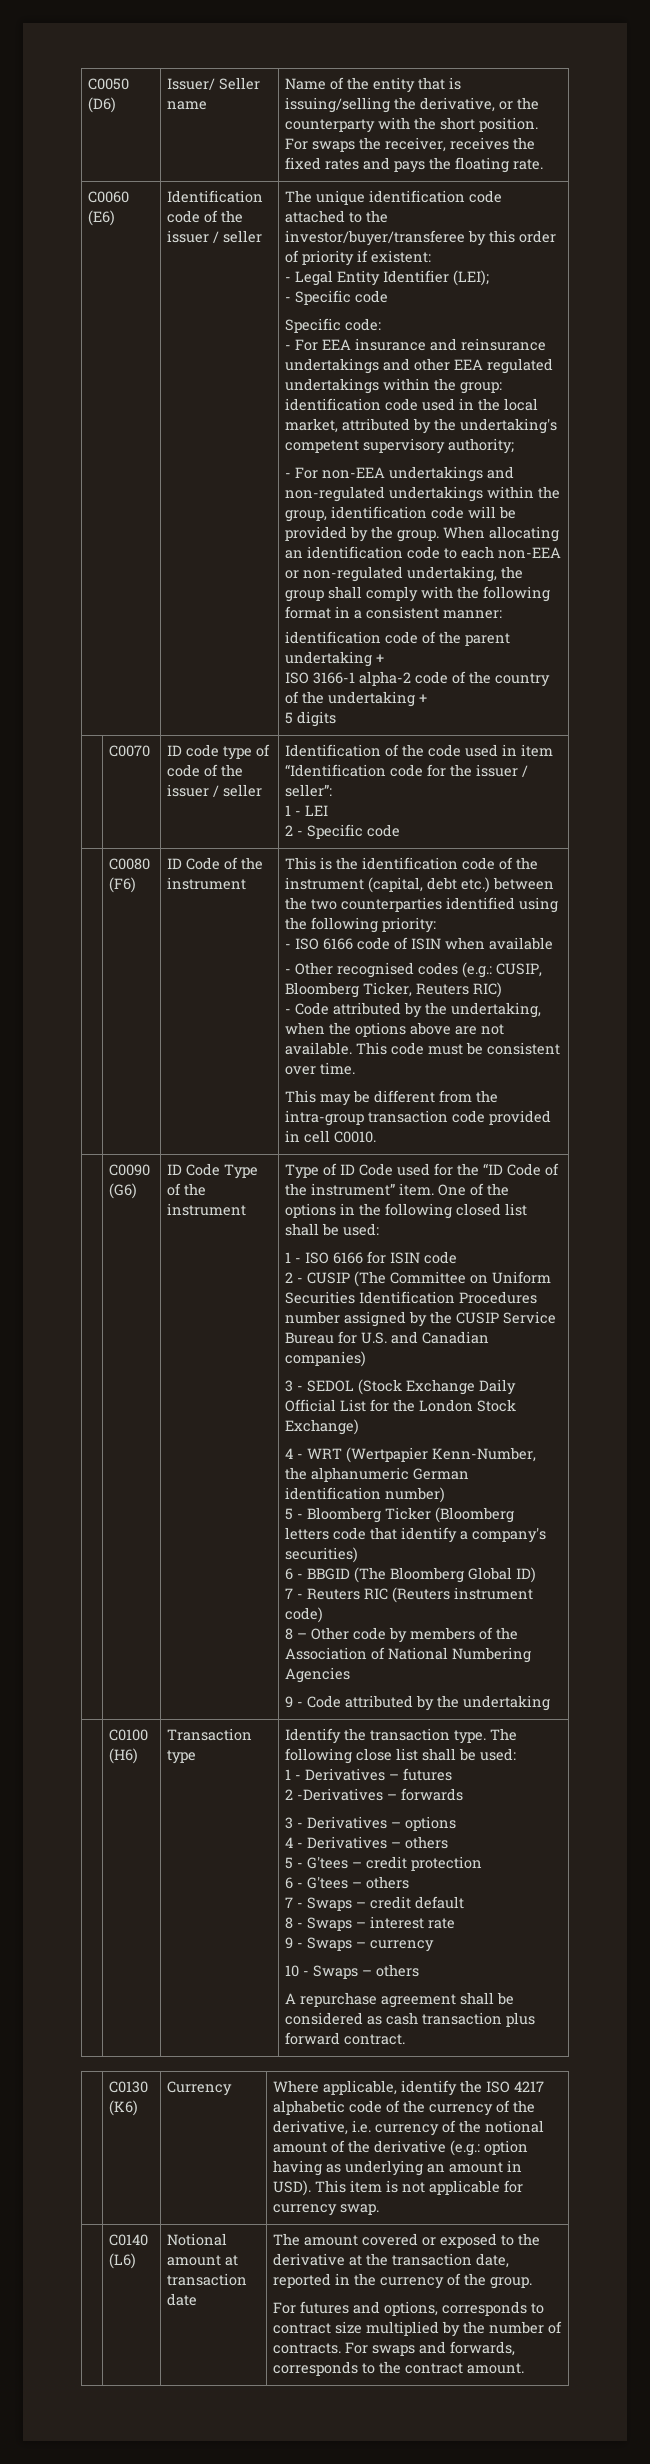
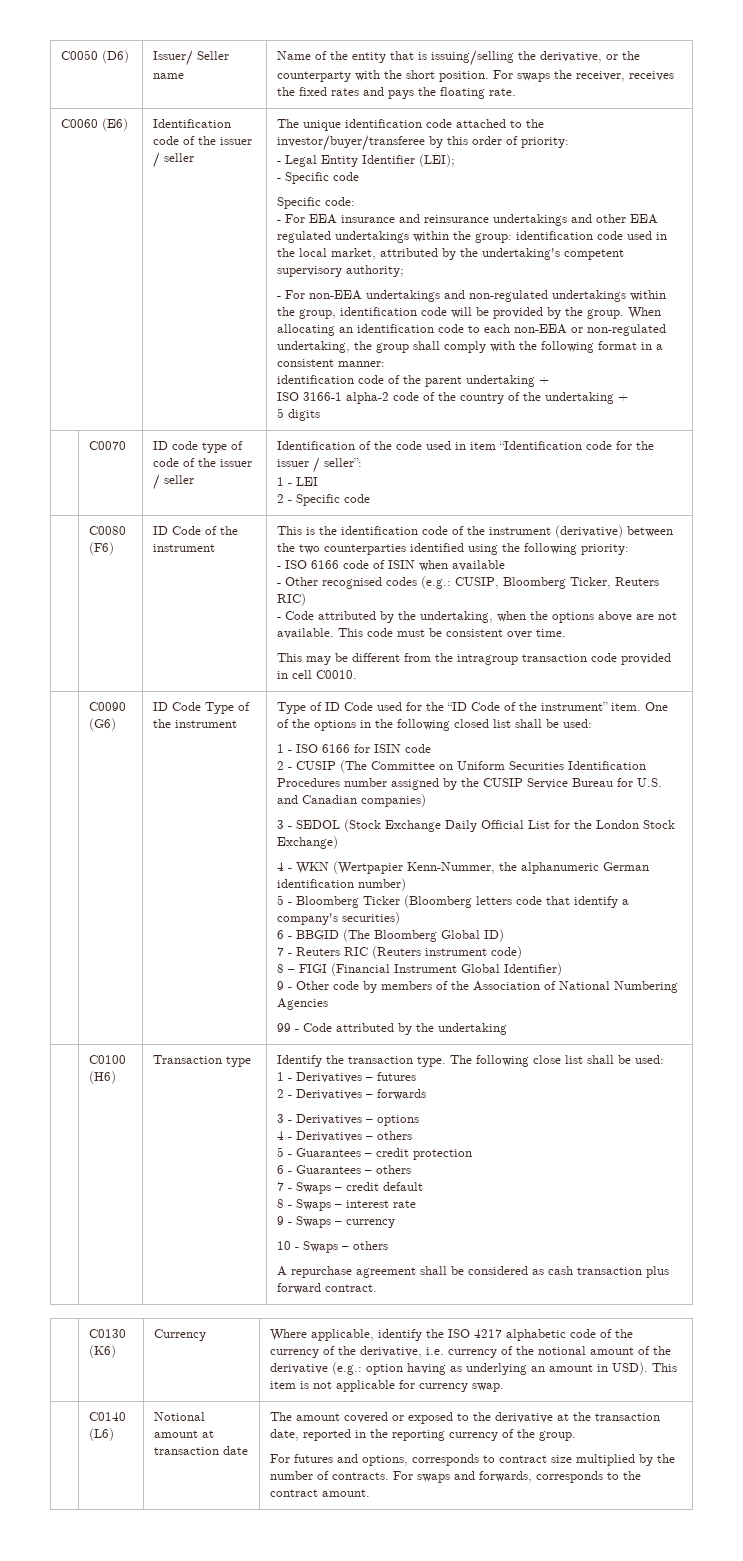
[302,250,432,266] priority if existent: -> [520,137,569,148] priority:
[368,877,491,893] (capital, debt etc.) -> [554,525,623,538] (derivative)
[285,1110,365,1126] intra-group -> [456,654,518,665] intragroup
[307,1447,537,1463] WRT (Wertpapier Kenn-Number, -> [295,861,495,874] WKN (Wertpapier Kenn-Nummer,
(308, 1636) none -> [298,963,562,976] [276,981,292,990] FIGI (Financial Instrument Global Identifier) // 9 -
[285,1696,294,1708] 9 -> [276,1023,291,1032] 99
[297,1788,384,1801] -Derivatives -> [287,1089,362,1100] - Derivatives
[307,1856,349,1869] G'tees -> [295,1148,361,1157] Guarantees
[307,1876,349,1889] G'tees -> [295,1165,361,1174] Guarantees
(377, 2279) none -> [391,1430,445,1441] reporting

